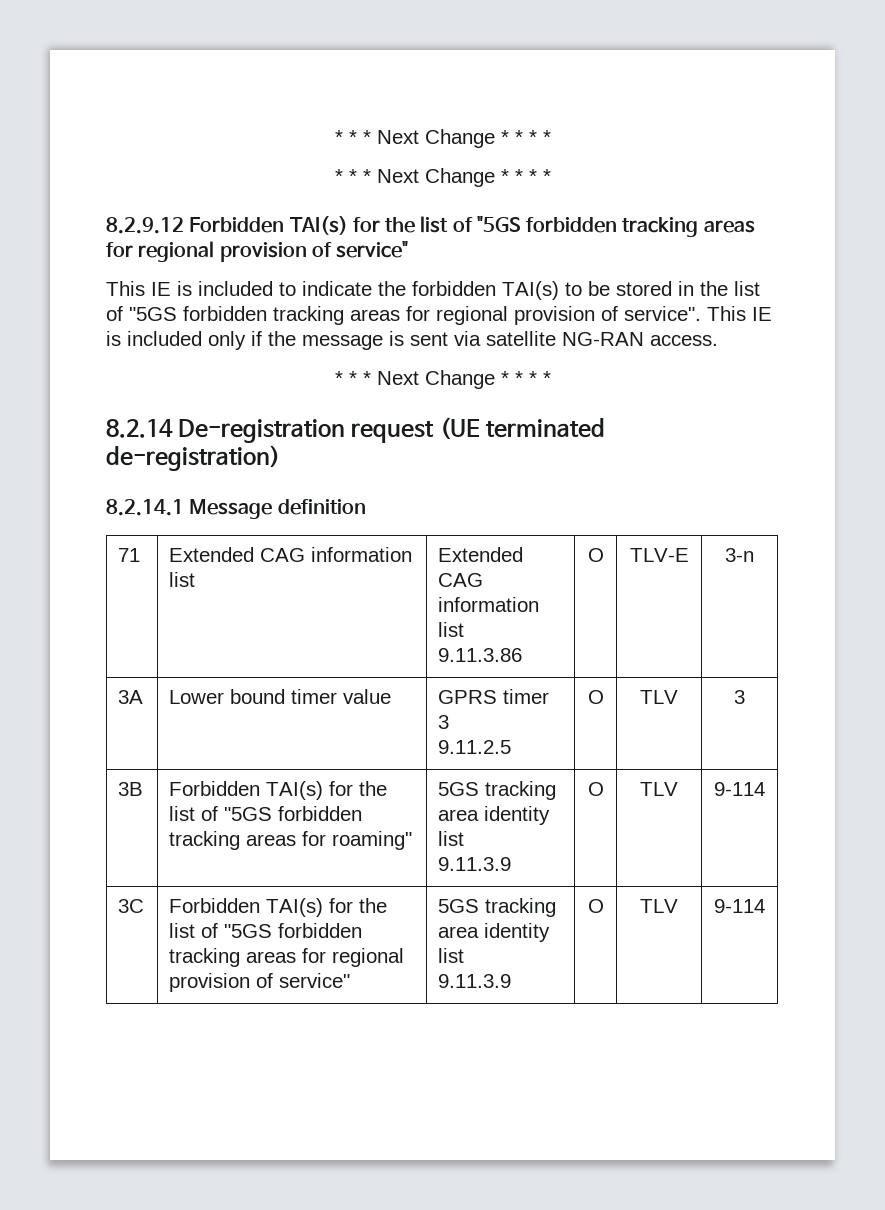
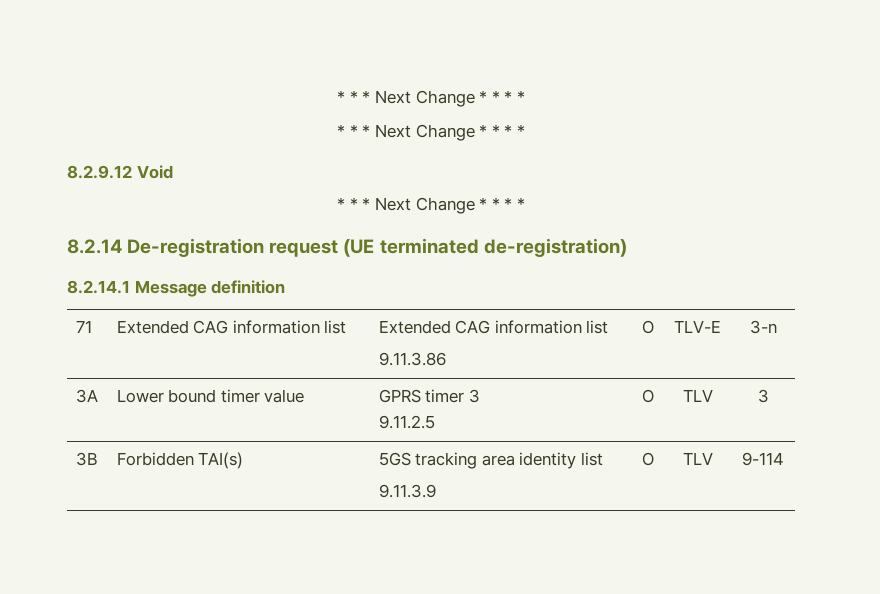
[189,216,755,237] [106,241,409,262] [106,281,760,300] [106,306,772,325] [106,331,718,350] Forbidden TAI(s) for the list of "5GS forbidden tracking areas for regional provision of service" // This IE is included to indicate the forbidden TAI(s) to be stored in the list of "5GS forbidden tracking areas for regional provision of service". This IE is included only if the message is sent via satellite NG-RAN access. -> [136,165,173,179] Void
[329,781,388,796] [169,806,363,821] [169,831,413,850] [438,781,557,800] [438,806,551,825] [438,831,465,846] [438,857,512,871] [587,782,604,796] [640,782,678,796] [714,782,765,796] [118,899,145,913] [169,898,388,917] [169,923,363,938] [169,948,405,967] [169,973,351,992] [438,898,557,917] [438,923,551,942] [438,948,465,963] [438,974,512,988] [587,899,604,913] [640,899,678,913] [714,899,765,913] for the list of "5GS forbidden tracking areas for roaming" | 5GS tracking area identity list // 9.11.3.9 | O | TLV | 9-114 // 3C | Forbidden TAI(s) for the list of "5GS forbidden tracking areas for regional provision of service" | 5GS tracking area identity list // 9.11.3.9 | O | TLV | 9-114 -> [378,452,603,469] [378,484,436,498] [642,452,654,466] [682,452,713,465] [742,452,784,466] | 5GS tracking area identity list // 9.11.3.9 | O | TLV | 9-114

